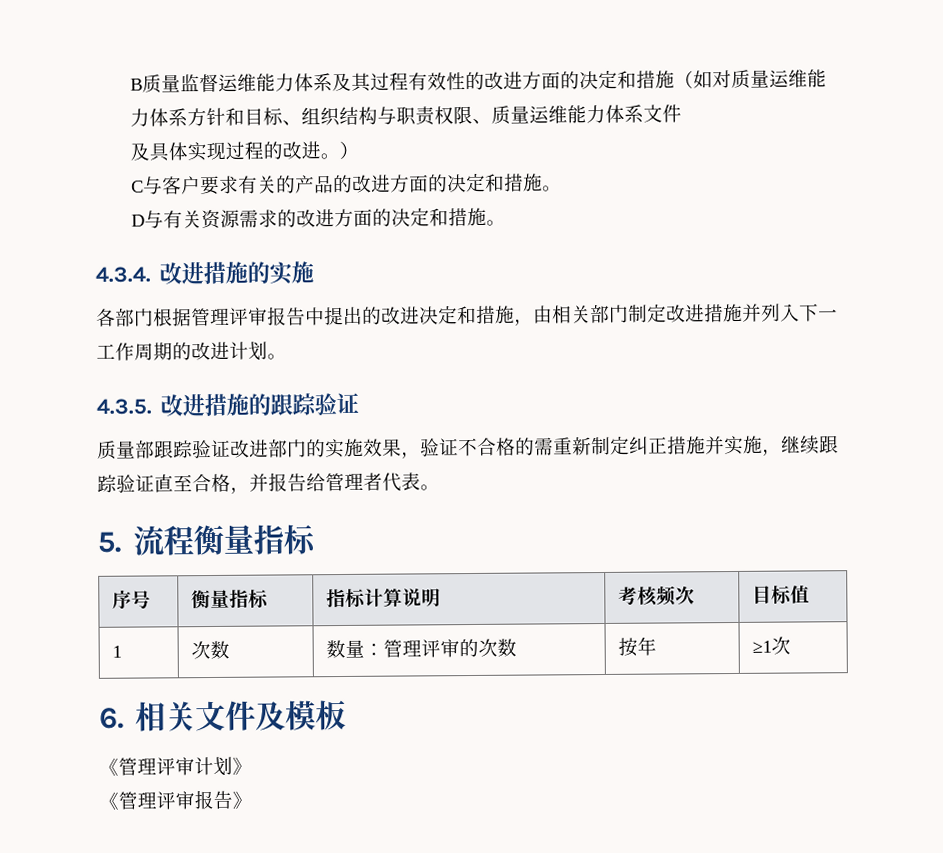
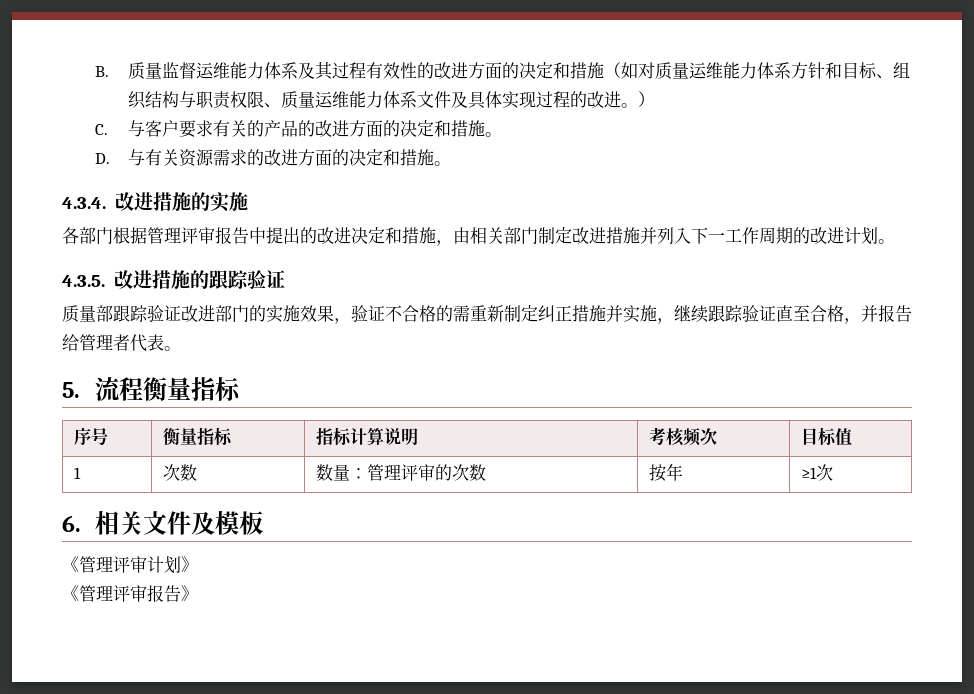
[129,78,143,91] B -> [94,66,109,77] B.
(682, 113) // -> (451, 99) none
[130,180,144,193] C -> [94,124,108,135] C.
[130,214,145,227] D -> [94,153,110,164] D.

